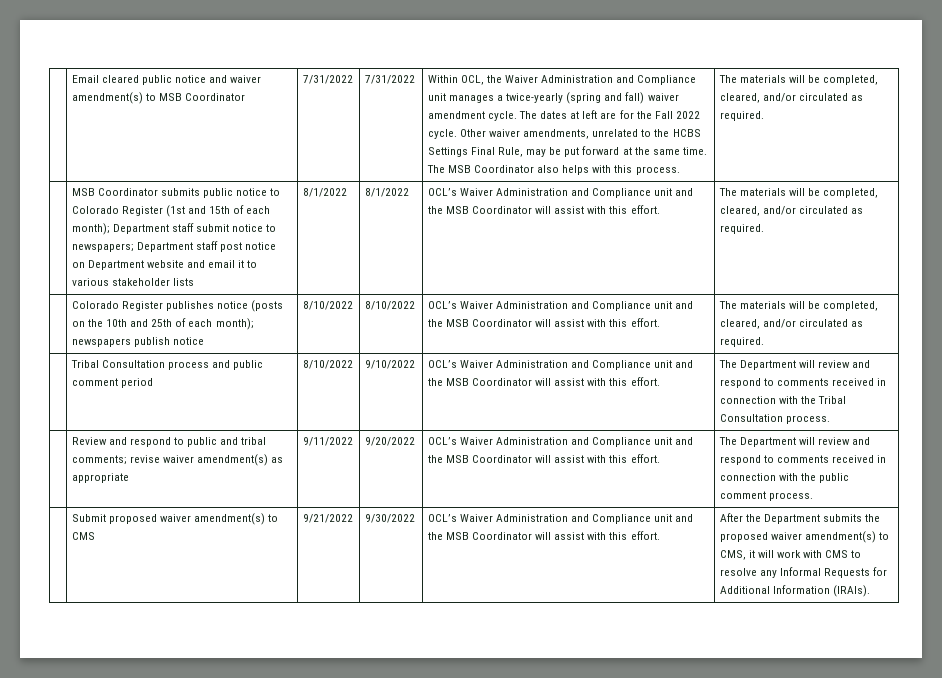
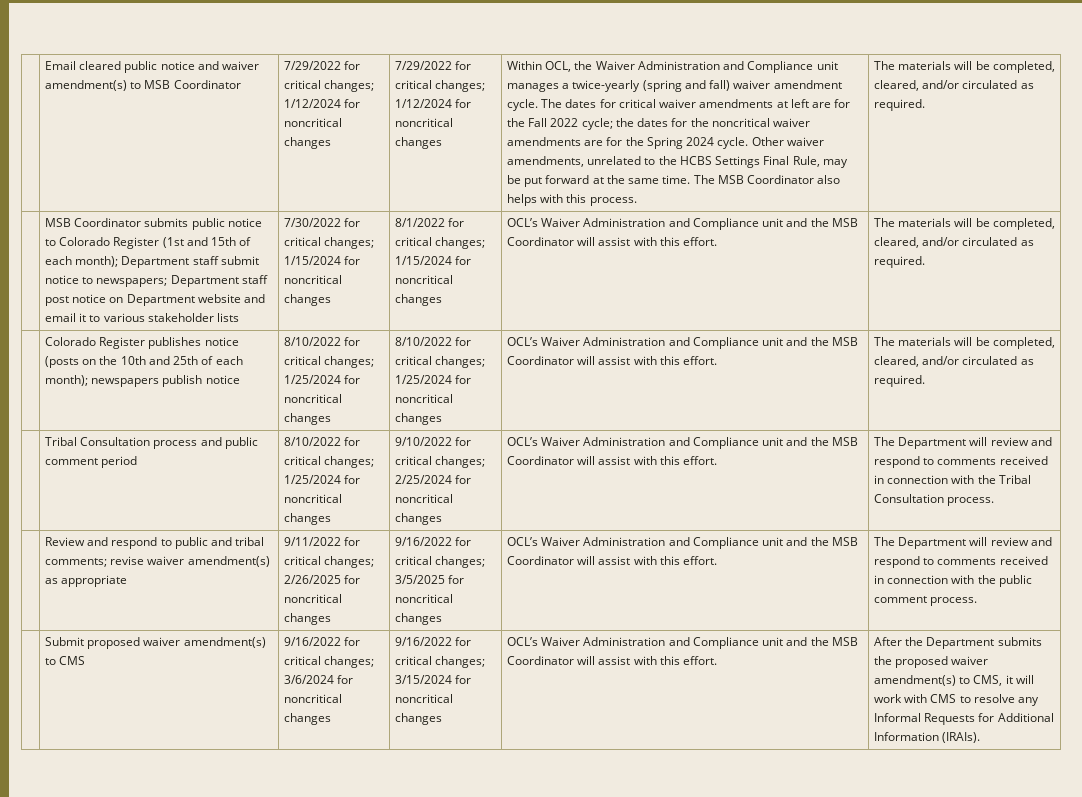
[302,75,353,84] [364,75,415,84] 7/31/2022 | 7/31/2022 -> [284,61,361,70] [284,80,375,92] [284,99,361,108] [284,118,343,127] [284,137,332,149] [395,61,472,70] [395,80,486,92] [395,99,472,108] [395,118,454,127] [395,137,443,149] 7/29/2022 for critical changes; 1/12/2024 for noncritical changes | 7/29/2022 for critical changes; 1/12/2024 for noncritical changes
(568, 115) none -> [599,99,774,108] for critical waiver amendments
(700, 115) none -> [581,118,811,130] [507,137,715,149] cycle; the dates for the noncritical waiver amendments are for the Spring 2024
[302,188,347,197] [364,188,409,197] 8/1/2022 | 8/1/2022 -> [284,218,361,227] [284,237,375,249] [284,256,361,265] [284,275,343,284] [284,294,332,306] [395,218,465,227] [395,237,486,249] [395,256,472,265] [395,275,454,284] [395,294,443,306] 7/30/2022 for critical changes; 1/15/2024 for noncritical changes | 8/1/2022 for critical changes; 1/15/2024 for noncritical changes
[364,301,415,310] | 8/10/2022 -> [344,337,361,346] [284,356,375,368] [284,375,361,384] [284,394,343,403] [284,413,332,425] [395,337,472,346] [395,356,486,368] [395,375,472,384] [395,394,454,403] [395,413,443,425] for critical changes; 1/25/2024 for noncritical changes | 8/10/2022 for critical changes; 1/25/2024 for noncritical changes
[364,360,415,369] | 9/10/2022 -> [344,437,361,446] [284,456,375,468] [284,475,361,484] [284,494,343,503] [284,513,332,525] [395,437,472,446] [395,456,486,468] [395,475,472,484] [395,494,454,503] [395,513,443,525] for critical changes; 1/25/2024 for noncritical changes | 9/10/2022 for critical changes; 2/25/2024 for noncritical changes
[364,437,415,446] | 9/20/2022 -> [344,537,361,546] [284,556,375,568] [284,575,361,584] [284,594,343,603] [284,613,332,625] [395,537,472,546] [395,556,486,568] [395,575,465,584] [395,594,454,603] [395,613,443,625] for critical changes; 2/26/2025 for noncritical changes | 9/16/2022 for critical changes; 3/5/2025 for noncritical changes
[302,514,353,523] [364,514,415,523] 9/21/2022 | 9/30/2022 -> [284,637,361,646] [284,656,375,668] [284,675,354,684] [284,694,343,703] [284,713,332,725] [395,637,472,646] [395,656,486,668] [395,675,472,684] [395,694,454,703] [395,713,443,725] 9/16/2022 for critical changes; 3/6/2024 for noncritical changes | 9/16/2022 for critical changes; 3/15/2024 for noncritical changes

